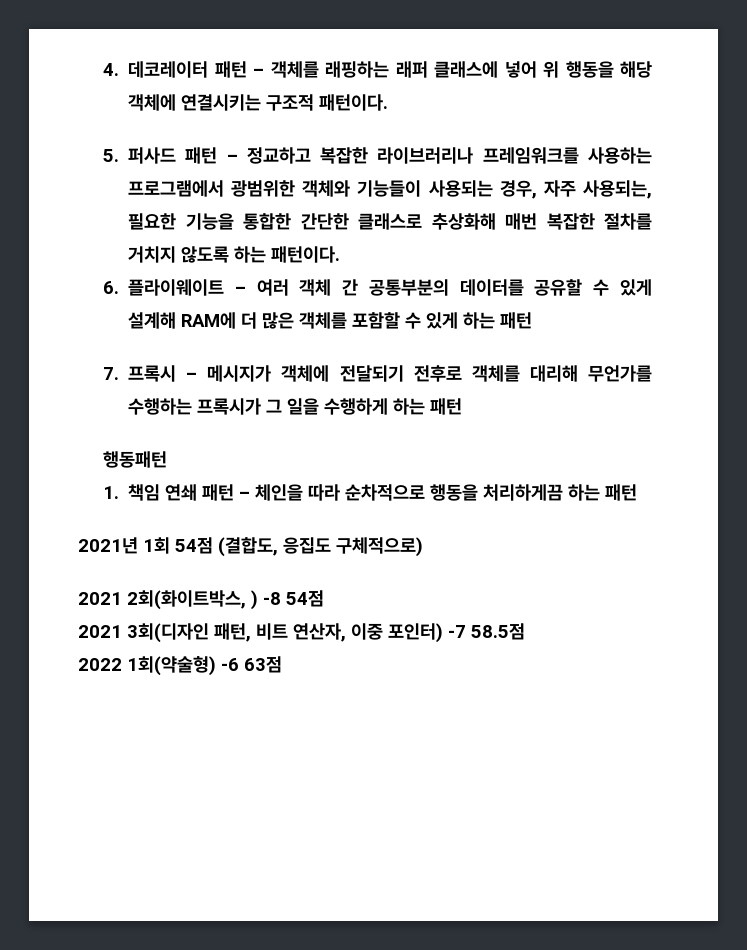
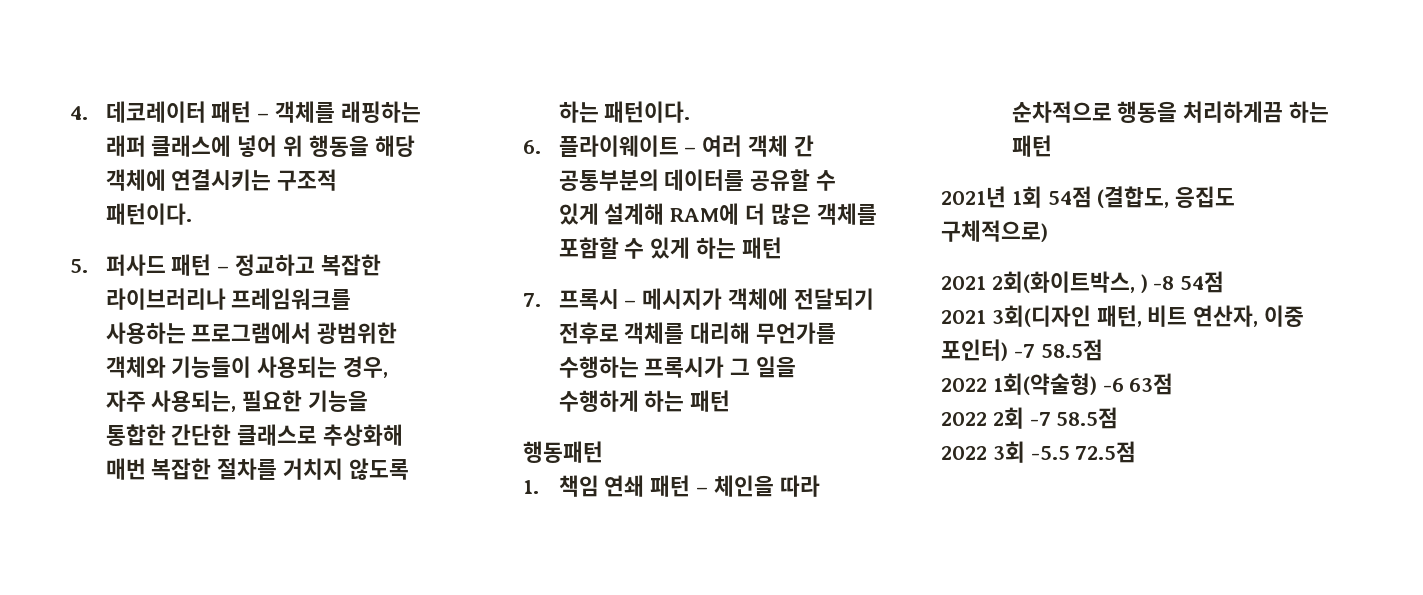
(282, 664) none -> [941,407,1119,429] [941,441,1137,463] // 2022 2회 -7 58.5점 // 2022 3회 -5.5 72.5점

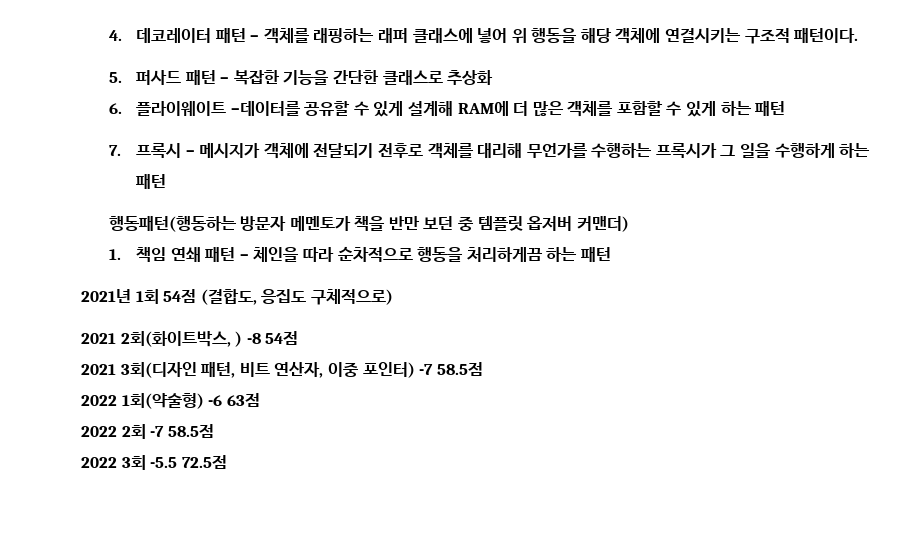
[235,254,381,276] [105,288,352,310] [105,322,398,344] [105,356,389,378] [105,390,369,412] [105,424,404,446] [105,458,409,480] [558,101,691,123] [523,135,814,157] [558,169,745,191] 정교하고 복잡한 라이브러리나 프레임워크를 사용하는 프로그램에서 광범위한 객체와 기능들이 사용되는 경우, 자주 사용되는, 필요한 기능을 통합한 간단한 클래스로 추상화해 매번 복잡한 절차를 거치지 않도록 하는 패턴이다. // 6. 플라이웨이트 – 여러 객체 간 공통부분의 데이터를 -> [233,70,494,85] [108,101,301,116] 복잡한 기능을 간단한 클래스로 추상화 // 6. 플라이웨이트 –데이터를
[523,441,604,463] 행동패턴 -> [108,216,629,232] 행동패턴(행동하는 방문자 메멘토가 책을 반만 보던 중 템플릿 옵저버 커맨더)

